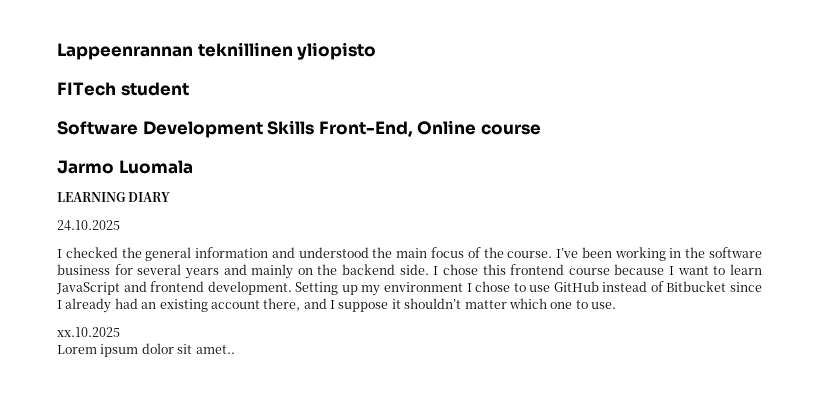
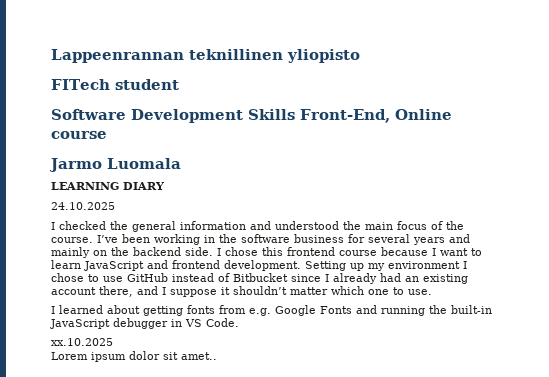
(616, 305) none -> [51,305,492,316] [50,318,239,329] // I learned about getting fonts from e.g. Google Fonts and running the built-in JavaScript debugger in VS Code.

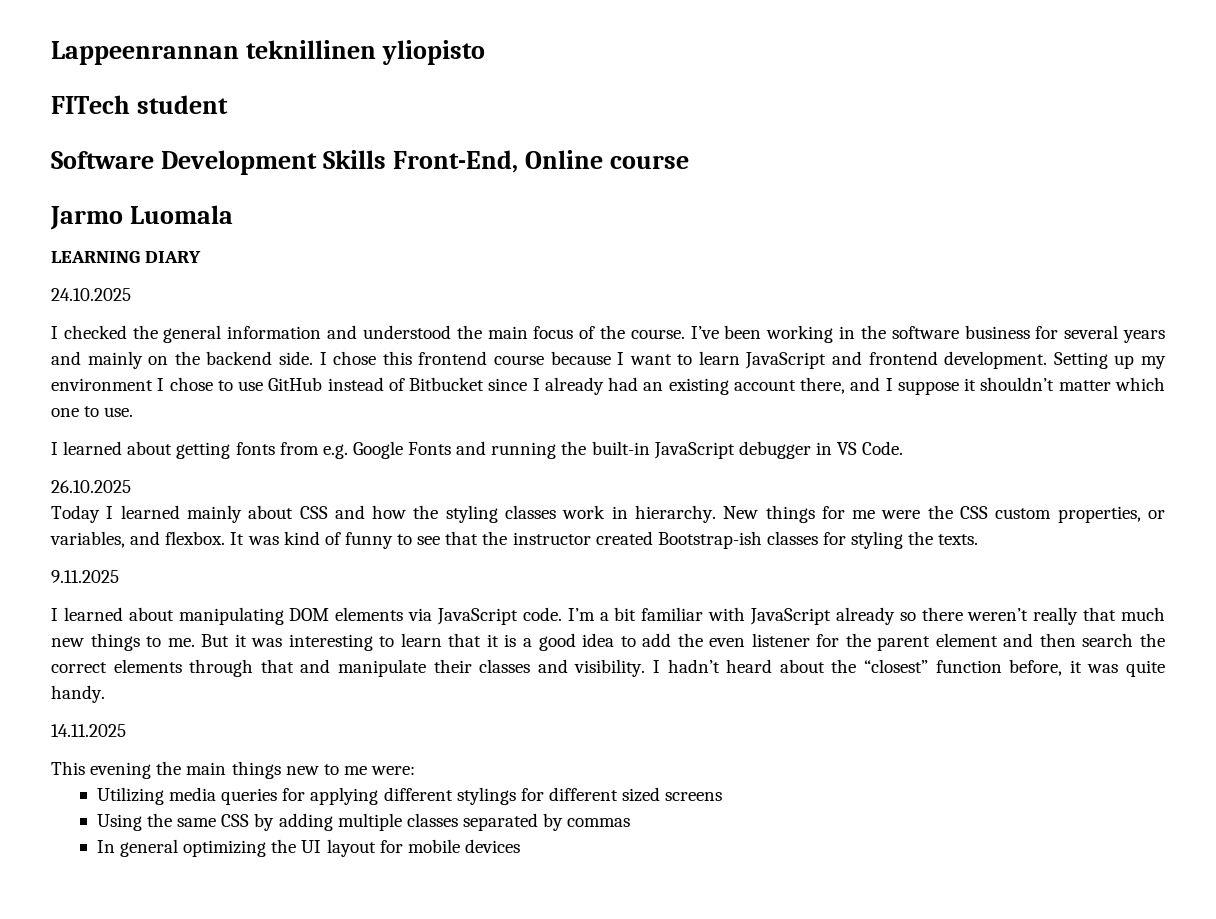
[51,338,113,346] [51,351,217,362] xx.10.2025 // Lorem ipsum dolor sit amet.. -> [51,480,131,493] [51,505,1166,523] [50,531,979,549] [51,570,119,583] [51,607,1166,625] [51,633,1166,651] [51,659,1165,677] [51,685,105,703] [51,724,126,737] [51,761,416,779] [96,787,723,805] [96,813,631,831] [96,839,520,857] 26.10.2025 // Today I learned mainly about CSS and how the styling classes work in hierarchy. New things for me were the CSS custom properties, or variables, and flexbox. It was kind of funny to see that the instructor created Bootstrap-ish classes for styling the texts. // 9.11.2025 // I learned about manipulating DOM elements via JavaScript code. I’m a bit familiar with JavaScript already so there weren’t really that much new things to me. But it was interesting to learn that it is a good idea to add the even listener for the parent element and then search the correct elements through that and manipulate their classes and visibility. I hadn’t heard about the “closest” function before, it was quite handy. // 14.11.2025 // This evening the main things new to me were: // Utilizing media queries for applying different stylings for different sized screens // Using the same CSS by adding multiple classes separated by commas // In general optimizing the UI layout for mobile devices

